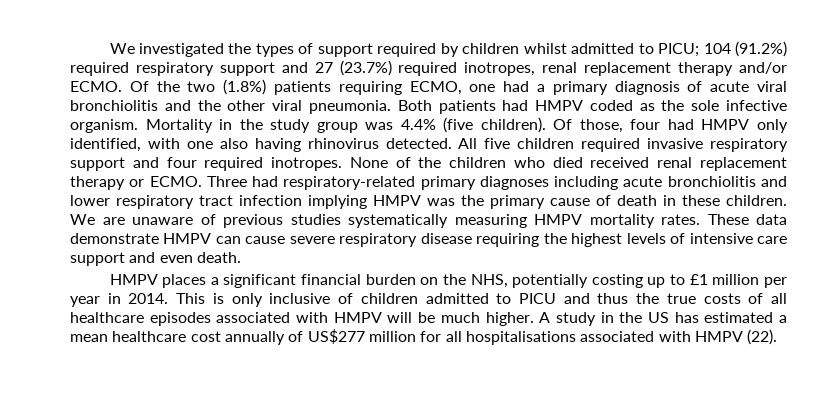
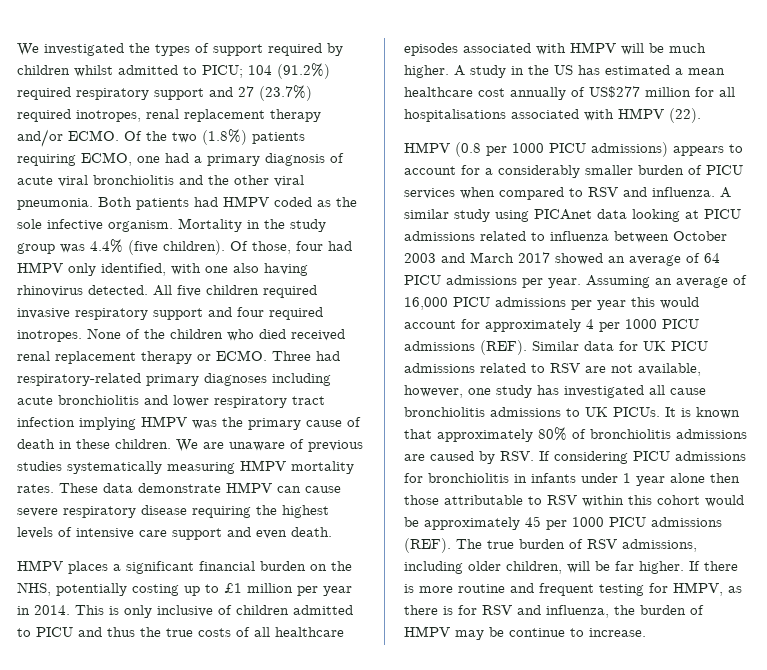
(778, 337) none -> [404,142,743,157] [404,165,743,178] [404,187,731,200] [404,209,741,222] [404,231,727,243] [404,252,720,266] [404,275,747,288] [404,297,699,310] [404,319,699,332] [404,340,708,355] [404,363,701,376] [404,385,706,398] [404,407,740,419] [404,427,747,442] [404,451,746,464] [404,473,740,486] [404,495,744,507] [404,516,722,530] [404,538,697,553] [404,561,738,574] [404,582,742,596] [404,605,704,618] [404,626,646,640] // HMPV (0.8 per 1000 PICU admissions) appears to account for a considerably smaller burden of PICU services when compared to RSV and influenza. A similar study using PICAnet data looking at PICU admissions related to influenza between October 2003 and March 2017 showed an average of 64 PICU admissions per year. Assuming an average of 16,000 PICU admissions per year this would account for approximately 4 per 1000 PICU admissions (REF). Similar data for UK PICU admissions related to RSV are not available, however, one study has investigated all cause bronchiolitis admissions to UK PICUs. It is known that approximately 80% of bronchiolitis admissions are caused by RSV. If considering PICU admissions for bronchiolitis in infants under 1 year alone then those attributable to RSV within this cohort would be approximately 45 per 1000 PICU admissions (REF). The true burden of RSV admissions, including older children, will be far higher. If there is more routine and frequent testing for HMPV, as there is for RSV and influenza, the burden of HMPV may be continue to increase.

